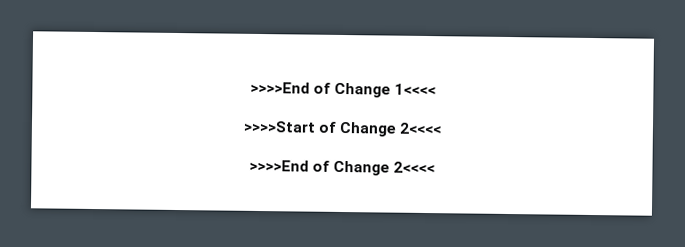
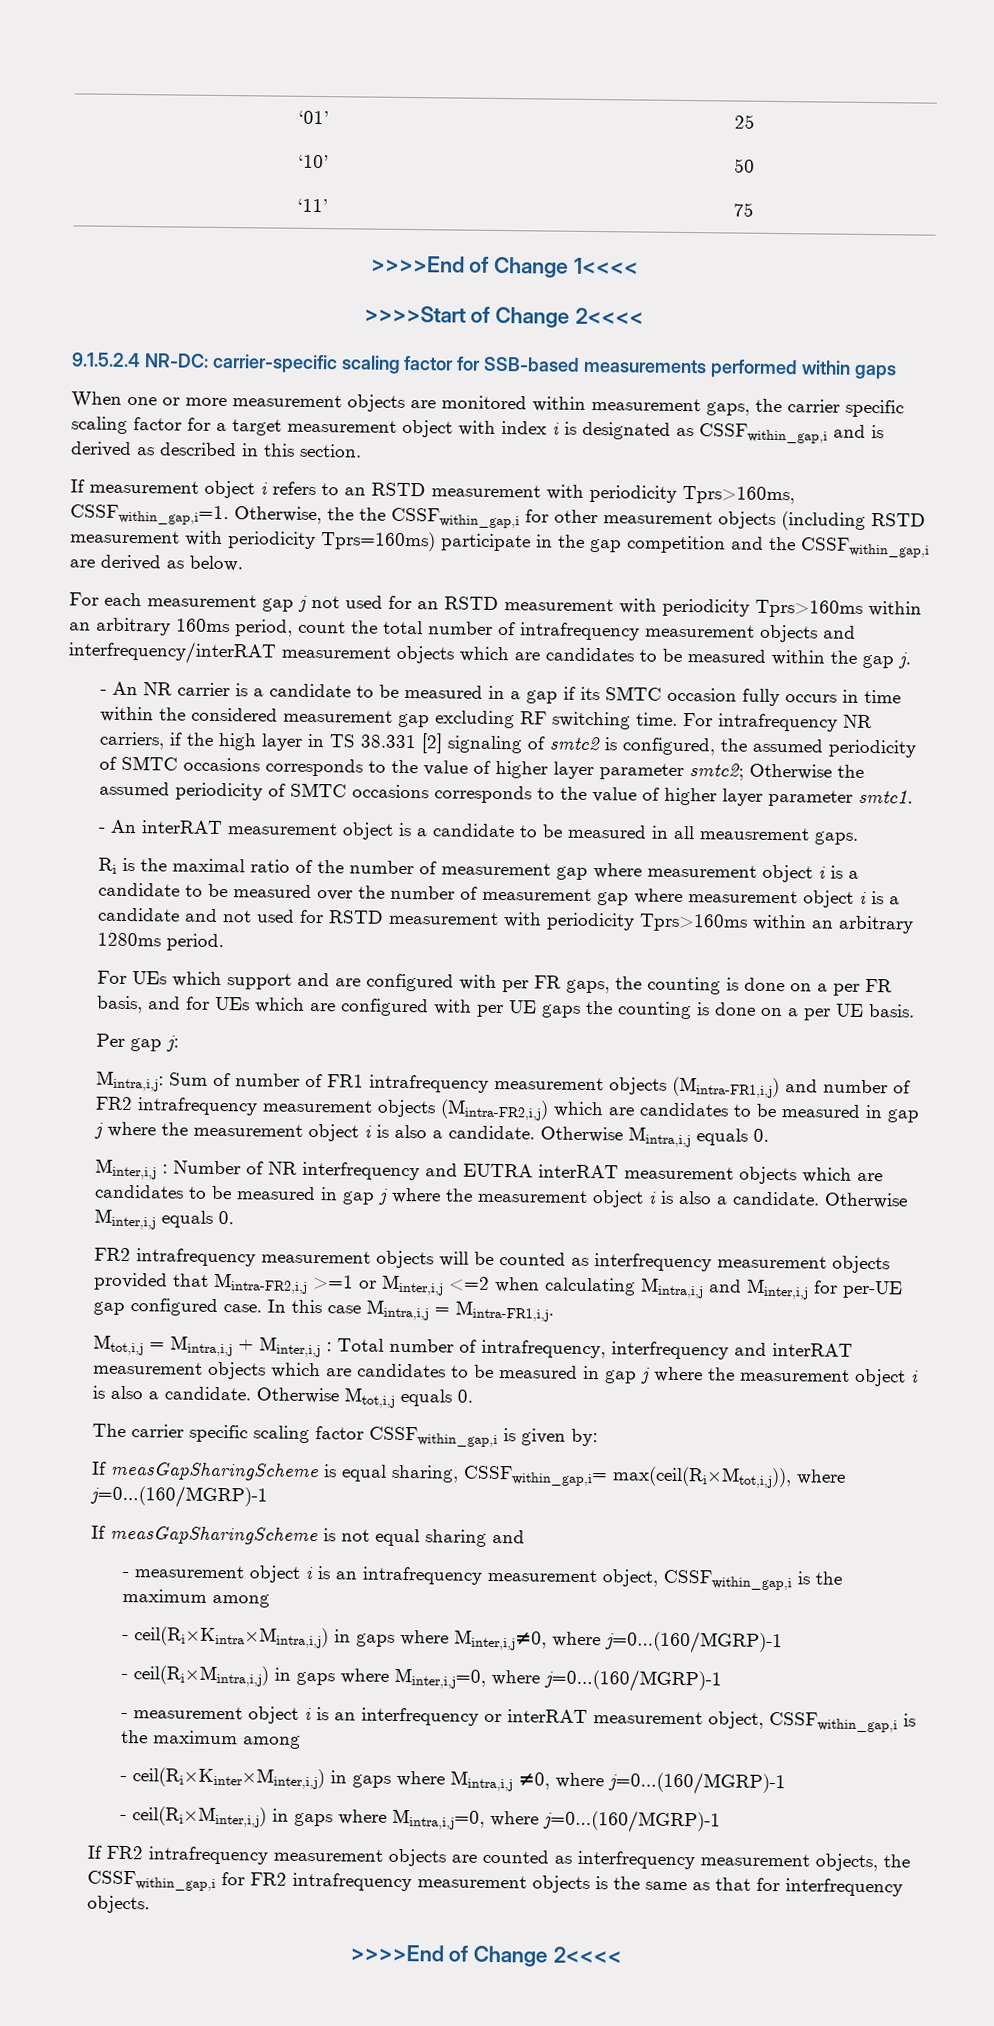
(249, 87) none -> [298,110,329,125] [733,114,755,129] [298,154,329,169] [733,158,755,173] [297,198,328,213] [732,202,754,217] ‘01’ | 25 // ‘10’ | 50 // ‘11’ | 75 //
(443, 128) none -> [71,352,897,380] [71,391,904,418] [71,416,884,444] [70,441,362,458] [70,479,795,505] [70,504,926,531] [70,530,930,558] [69,554,243,572] [69,592,922,618] [69,617,856,643] [68,640,911,669] [99,681,901,707] [99,706,872,732] [98,731,916,758] [98,755,864,781] [98,781,913,807] [97,819,858,845] [97,857,859,883] [97,882,900,908] [96,907,914,934] [96,932,224,952] [96,970,892,996] [95,995,915,1021] [95,1033,179,1052] [95,1070,911,1099] [94,1096,919,1123] [93,1121,769,1148] [94,1158,883,1185] [93,1184,908,1209] [93,1208,234,1230] [93,1247,890,1274] [92,1272,903,1300] [92,1298,554,1322] [92,1334,853,1360] [92,1361,919,1387] [91,1385,473,1408] [91,1423,598,1448] [90,1461,846,1489] [89,1484,268,1509] [90,1525,525,1547] [121,1565,842,1591] [121,1588,270,1608] [121,1626,783,1655] [120,1665,722,1693] [120,1706,916,1733] [120,1729,301,1749] [119,1767,786,1796] [119,1806,721,1834] [86,1845,910,1872] [86,1870,903,1897] [86,1895,150,1914] // 9.1.5.2.4 NR-DC: carrier-specific scaling factor for SSB-based measurements performed within gaps // When one or more measurement objects are monitored within measurement gaps, the carrier specific scaling factor for a target measurement object with index i is designated as CSSFwithin_gap,i and is derived as described in this section. // If measurement object i refers to an RSTD measurement with periodicity Tprs>160ms, CSSFwithin_gap,i=1. Otherwise, the the CSSFwithin_gap,i for other measurement objects (including RSTD measurement with periodicity Tprs=160ms) participate in the gap competition and the CSSFwithin_gap,i are derived as below. // For each measurement gap j not used for an RSTD measurement with periodicity Tprs>160ms within an arbitrary 160ms period, count the total number of intrafrequency measurement objects and interfrequency/interRAT measurement objects which are candidates to be measured within the gap j. // - An NR carrier is a candidate to be measured in a gap if its SMTC occasion fully occurs in time within the considered measurement gap excluding RF switching time. For intrafrequency NR carriers, if the high layer in TS 38.331 [2] signaling of smtc2 is configured, the assumed periodicity of SMTC occasions corresponds to the value of higher layer parameter smtc2; Otherwise the assumed periodicity of SMTC occasions corresponds to the value of higher layer parameter smtc1. // - An interRAT measurement object is a candidate to be measured in all meausrement gaps. // Ri is the maximal ratio of the number of measurement gap where measurement object i is a candidate to be measured over the number of measurement gap where measurement object i is a candidate and not used for RSTD measurement with periodicity Tprs>160ms within an arbitrary 1280ms period. // For UEs which support and are configured with per FR gaps, the counting is done on a per FR basis, and for UEs which are configured with per UE gaps the counting is done on a per UE basis. // Per gap j: // Mintra,i,j: Sum of number of FR1 intrafrequency measurement objects (Mintra-FR1,i,j) and number of FR2 intrafrequency measurement objects (Mintra-FR2,i,j) which are candidates to be measured in gap j where the measurement object i is also a candidate. Otherwise Mintra,i,j equals 0. // Minter,i,j : Number of NR interfrequency and EUTRA interRAT measurement objects which are candidates to be measured in gap j where the measurement object i is also a candidate. Otherwise Minter,i,j equals 0. // FR2 intrafrequency measurement objects will be counted as interfrequency measurement objects provided that Mintra-FR2,i,j >=1 or Minter,i,j <=2 when calculating Mintra,i,j and Minter,i,j for per-UE gap configured case. In this case Mintra,i,j = Mintra-FR1,i,j. // Mtot,i,j = Mintra,i,j + Minter,i,j : Total number of intrafrequency, interfrequency and interRAT measurement objects which are candidates to be measured in gap j where the measurement object i is also a candidate. Otherwise Mtot,i,j equals 0. // The carrier specific scaling factor CSSFwithin_gap,i is given by: // If measGapSharingScheme is equal sharing, CSSFwithin_gap,i= max(ceil(Ri×Mtot,i,j)), where j=0…(160/MGRP)-1 // If measGapSharingScheme is not equal sharing and // - measurement object i is an intrafrequency measurement object, CSSFwithin_gap,i is the maximum among // - ceil(Ri×Kintra×Mintra,i,j) in gaps where Minter,i,j≠0, where j=0…(160/MGRP)-1 // - ceil(Ri×Mintra,i,j) in gaps where Minter,i,j=0, where j=0…(160/MGRP)-1 // - measurement object i is an interfrequency or interRAT measurement object, CSSFwithin_gap,i is the maximum among // - ceil(Ri×Kinter×Minter,i,j) in gaps where Mintra,i,j ≠0, where j=0…(160/MGRP)-1 // - ceil(Ri×Minter,i,j) in gaps where Mintra,i,j=0, where j=0…(160/MGRP)-1 // If FR2 intrafrequency measurement objects are counted as interfrequency measurement objects, the CSSFwithin_gap,i for FR2 intrafrequency measurement objects is the same as that for interfrequency objects.

